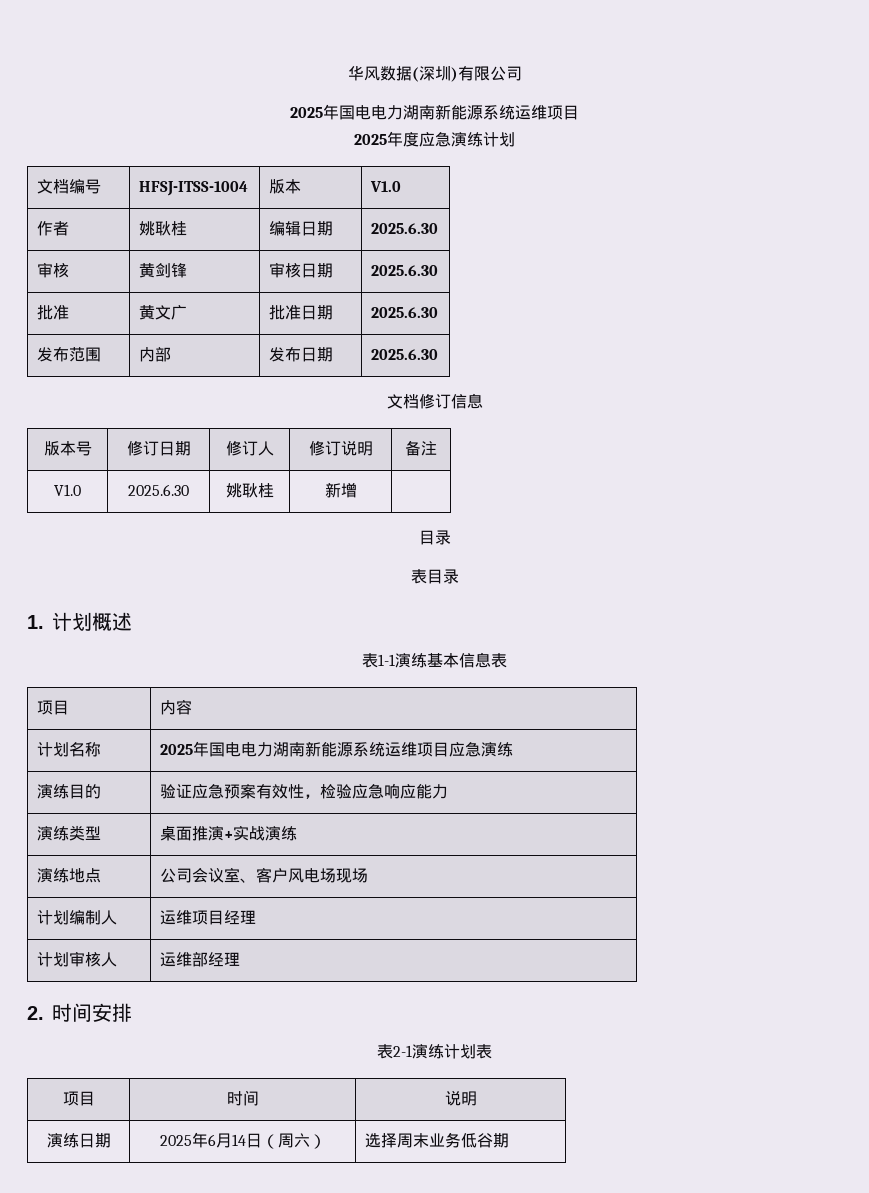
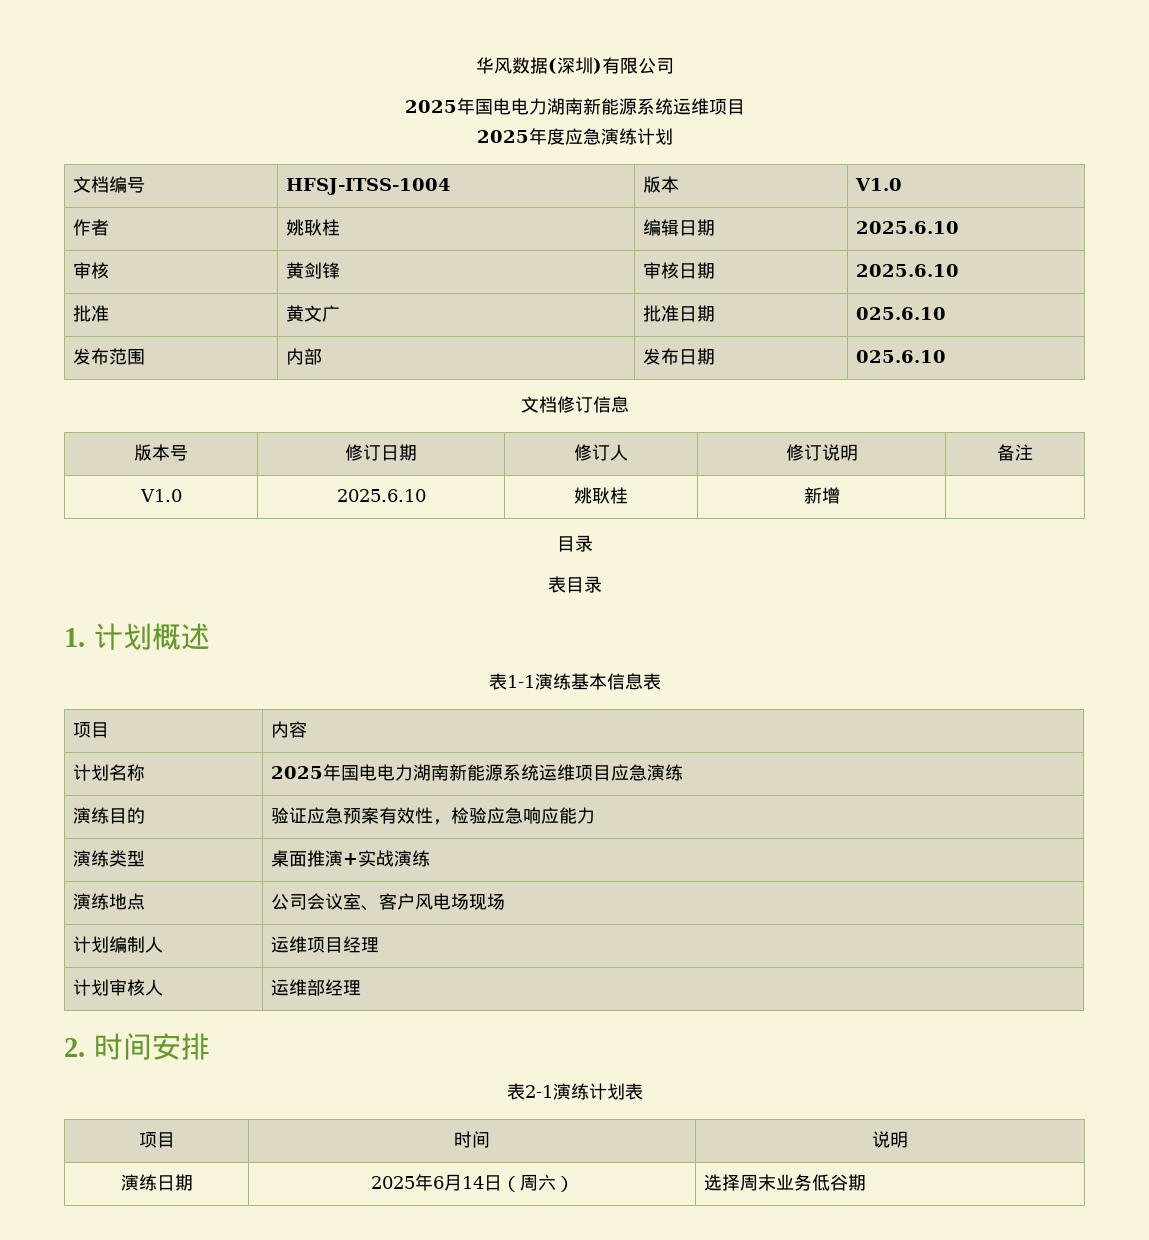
[371,223,439,234] 2025.6.30 -> [856,221,960,234] 2025.6.10
[371,265,439,276] 2025.6.30 -> [856,264,960,277] 2025.6.10
[371,307,439,318] 2025.6.30 -> [856,307,947,320] 025.6.10
[371,349,439,360] 2025.6.30 -> [856,350,947,363] 025.6.10
[128,484,189,496] 2025.6.30 -> [336,489,426,502] 2025.6.10

